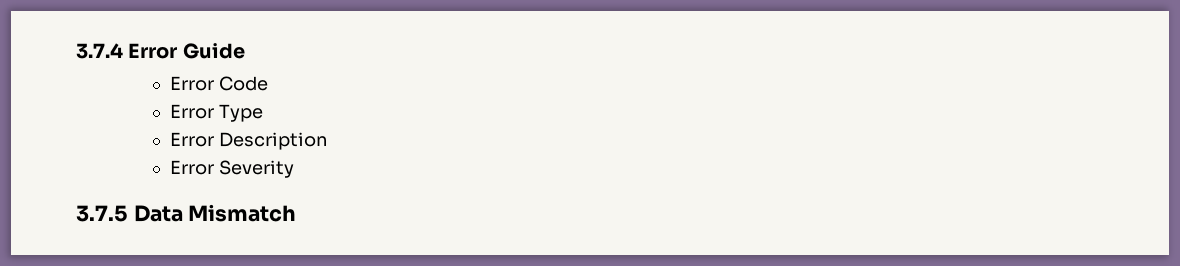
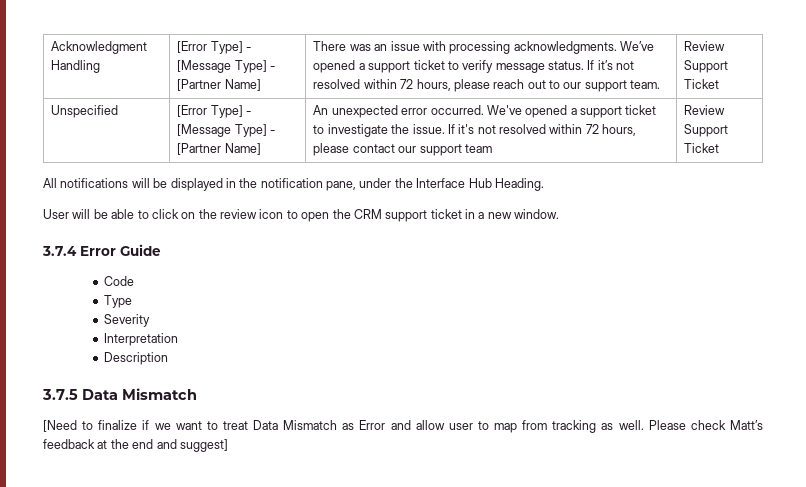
(76, 51) none -> [51,41,148,54] [51,60,101,73] [177,41,252,54] [177,60,276,73] [177,79,261,91] [313,41,655,54] [313,60,635,73] [313,79,661,92] [684,41,726,51] [684,60,729,73] [684,79,720,89] [51,105,119,118] [177,105,252,118] [177,124,276,137] [177,143,261,155] [313,105,657,118] [313,124,637,137] [313,143,492,156] [684,105,726,115] [684,124,729,137] [684,143,720,153] [43,178,544,191] [43,209,560,222] Acknowledgment Handling | [Error Type] - [Message Type] - [Partner Name] | There was an issue with processing acknowledgments. We’ve opened a support ticket to verify message status. If it’s not resolved within 72 hours, please reach out to our support team. | Review Support Ticket // Unspecified | [Error Type] - [Message Type] - [Partner Name] | An unexpected error occurred. We've opened a support ticket to investigate the issue. If it's not resolved within 72 hours, please contact our support team | Review Support Ticket // All notifications will be displayed in the notification pane, under the Interface Hub Heading. // User will be able to click on the review icon to open the CRM support ticket in a new window. //
[169,76,214,91] Error -> (161, 250) none
[169,104,214,119] Error -> (134, 281) none
[169,132,214,147] Error -> [103,314,150,327] [103,333,178,346] Severity // Interpretation //
[169,160,294,178] // Error Severity -> (168, 358) none
(297, 213) none -> [43,420,764,433] [43,439,228,452] // [Need to finalize if we want to treat Data Mismatch as Error and allow user to map from tracking as well. Please check Matt’s feedback at the end and suggest]

